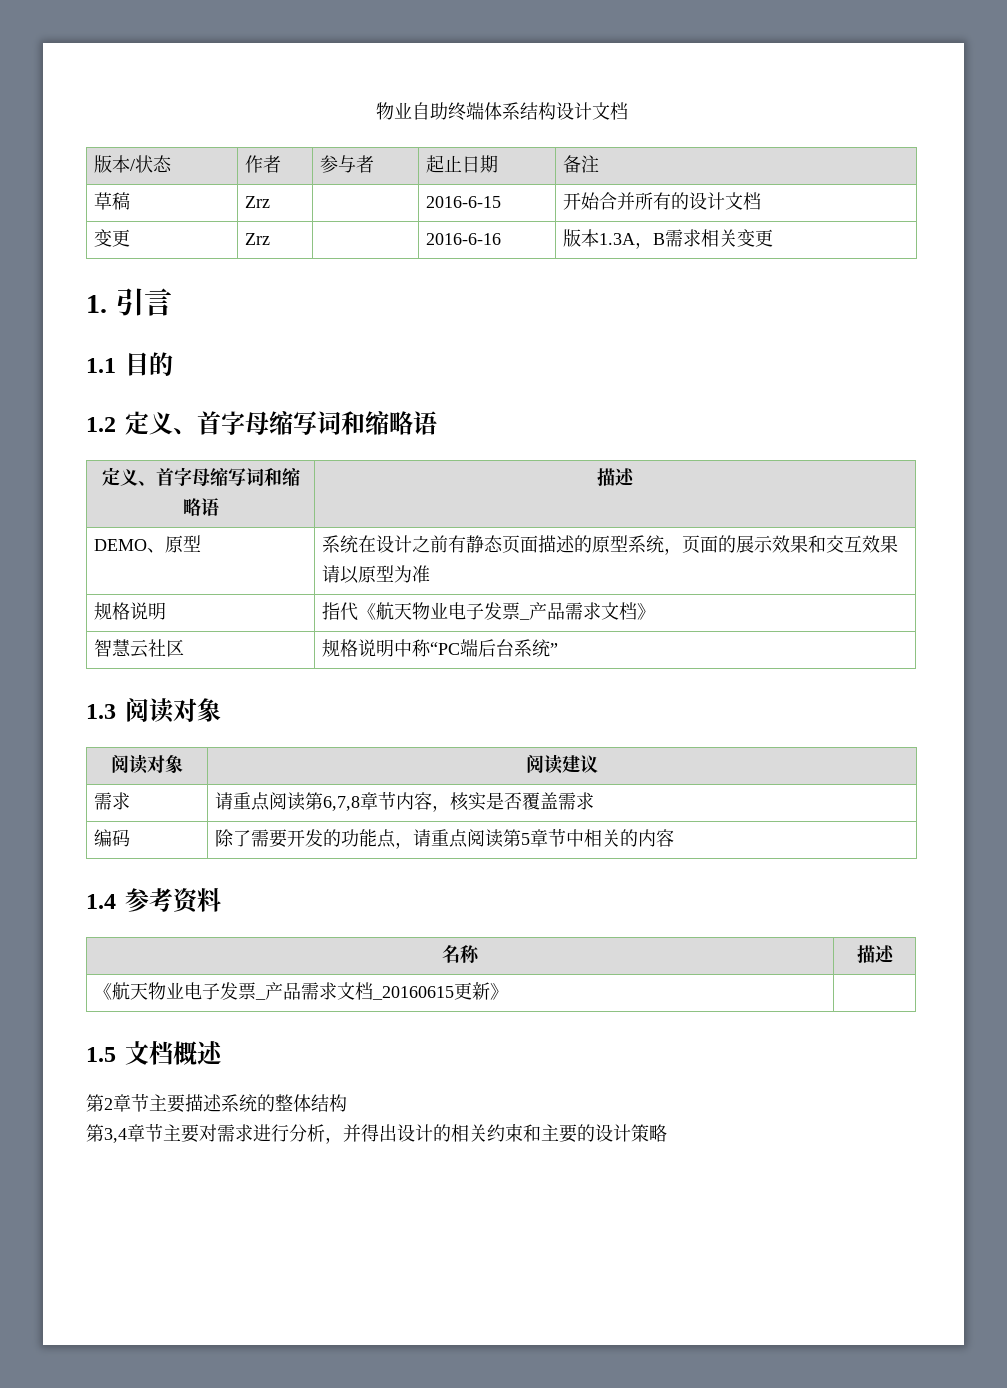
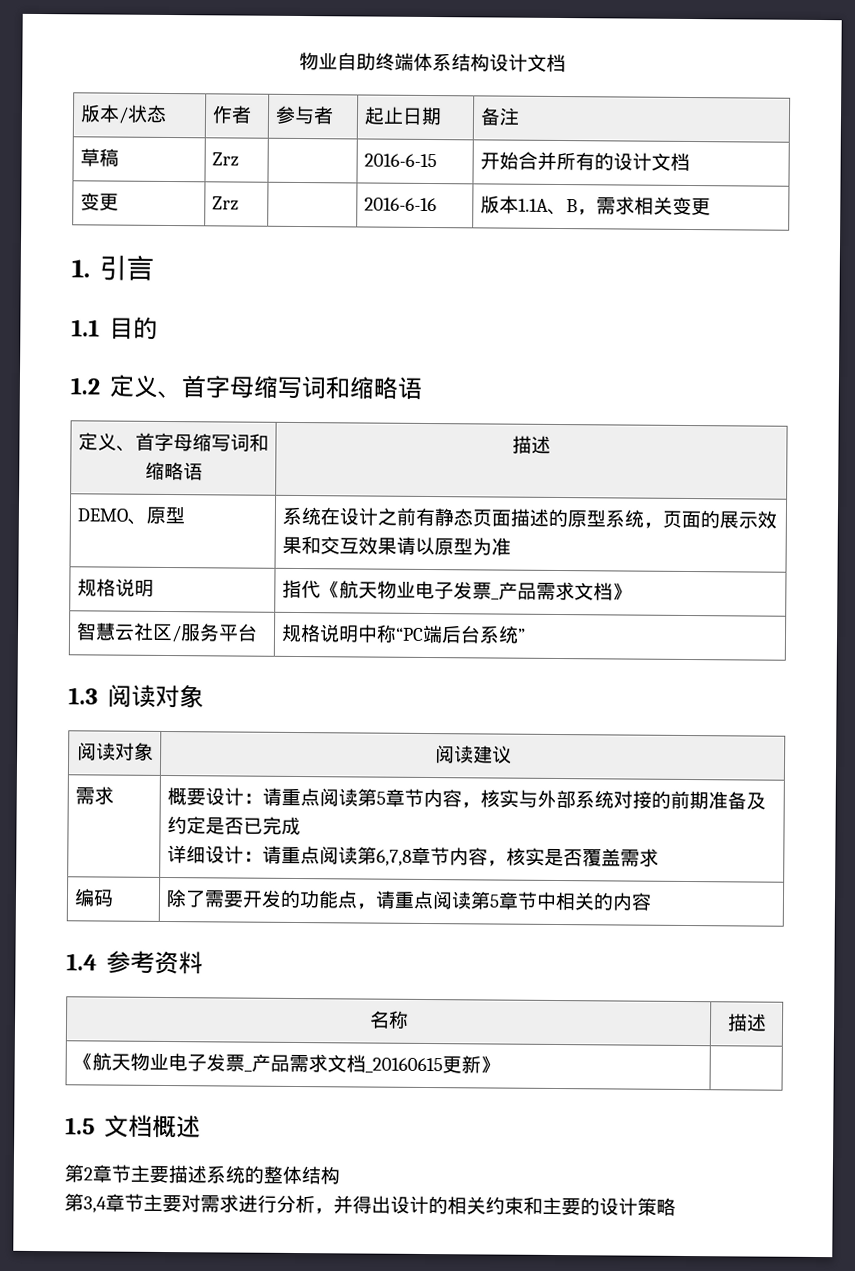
[599,233,666,249] 1.3A，B -> [517,198,597,216] 1.1A、B，
(185, 648) none -> [170,623,258,643] /服务平台
(131, 801) none -> [166,787,766,810] [166,816,301,836] [166,845,263,864] 概要设计：请重点阅读第5章节内容，核实与外部系统对接的前期准备及约定是否已完成 // 详细设计：

